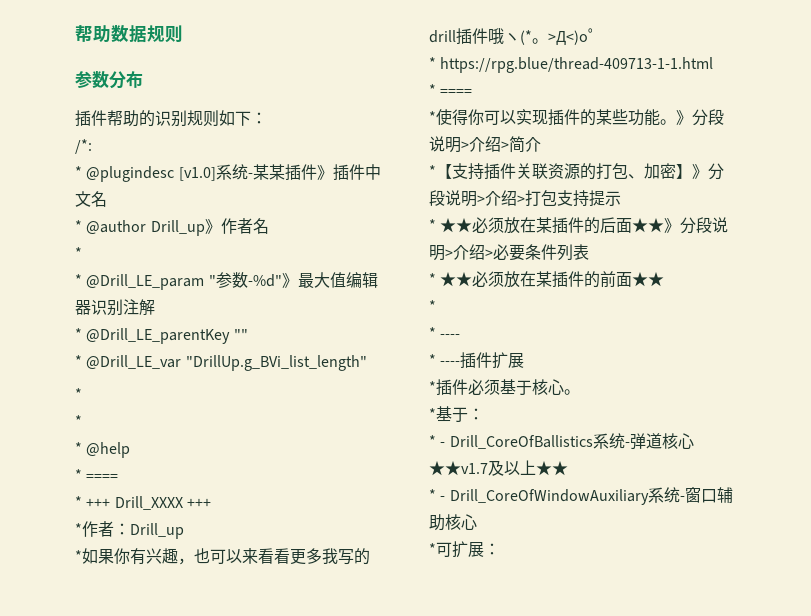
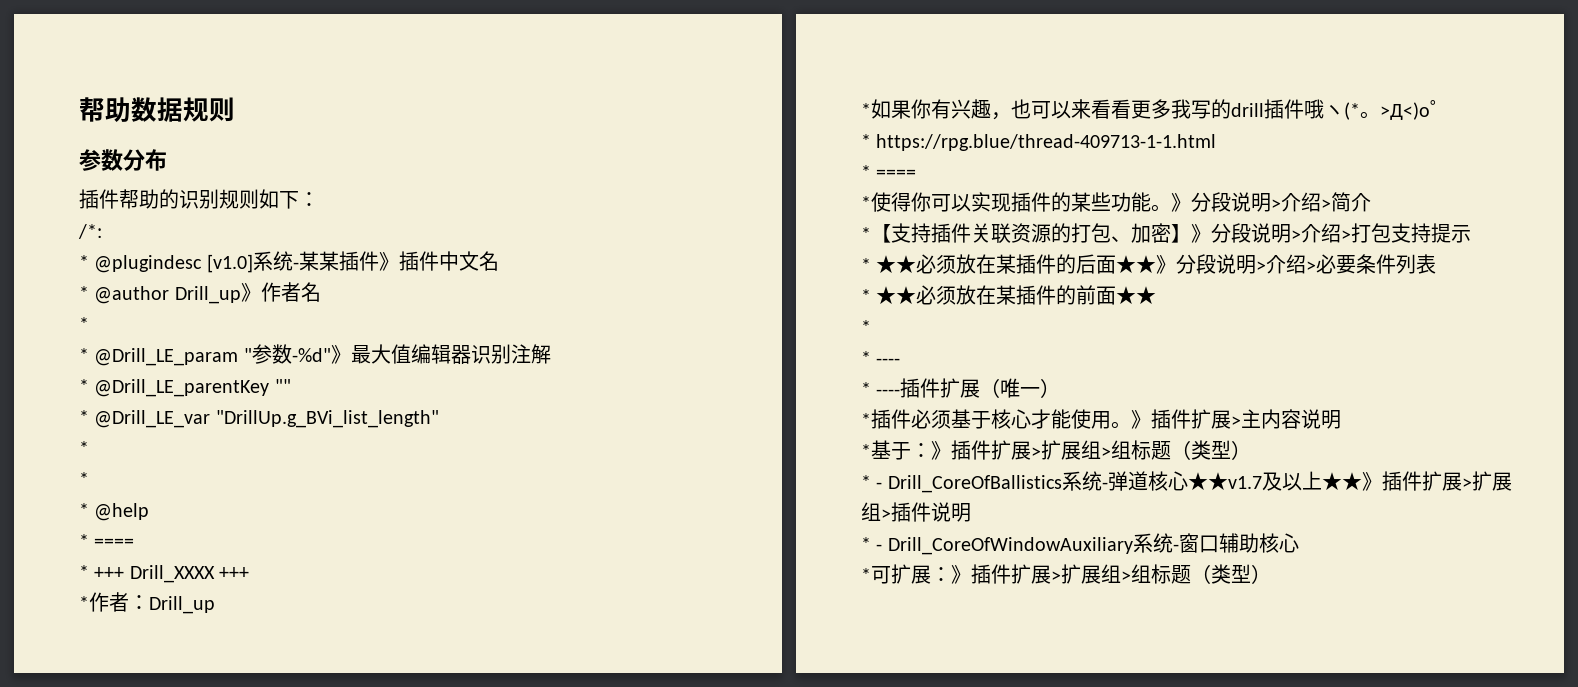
(525, 360) none -> [980,378,1061,398] （唯一）
[564,389,580,395] [429,406,484,422] 。 // *基于： -> [1031,409,1341,429] [861,440,1251,460] 才能使用。》插件扩展>主内容说明 // *基于：》插件扩展>扩展组>组标题（类型）
(568, 468) none -> [1361,471,1512,491] [861,502,971,522] 》插件扩展>扩展组>插件说明
(500, 549) none -> [951,564,1271,584] 》插件扩展>扩展组>组标题（类型）

